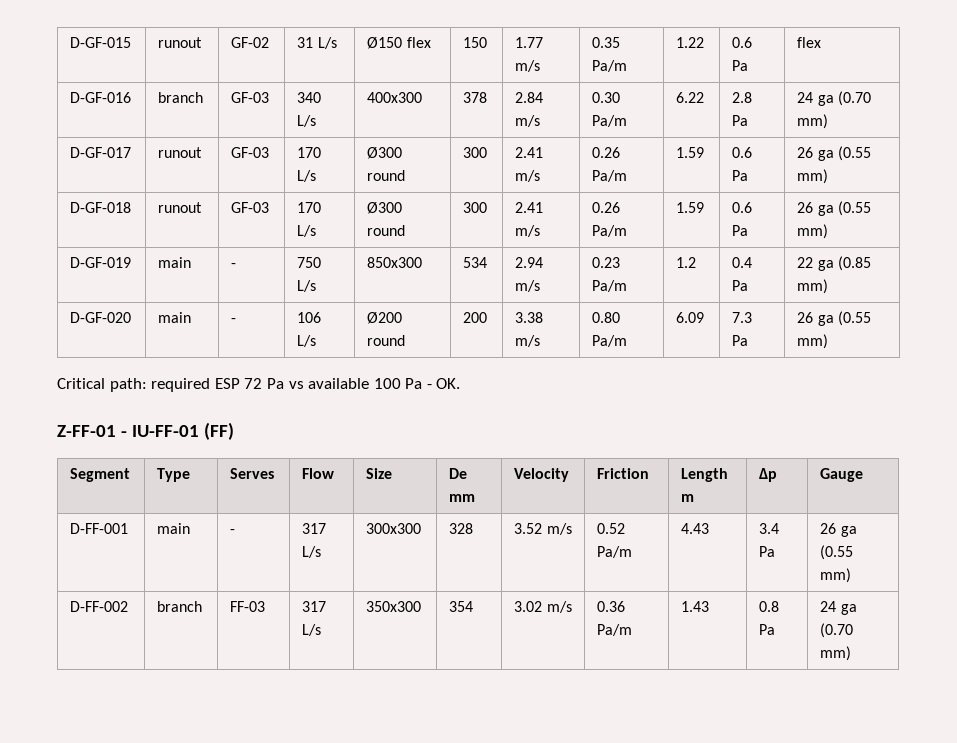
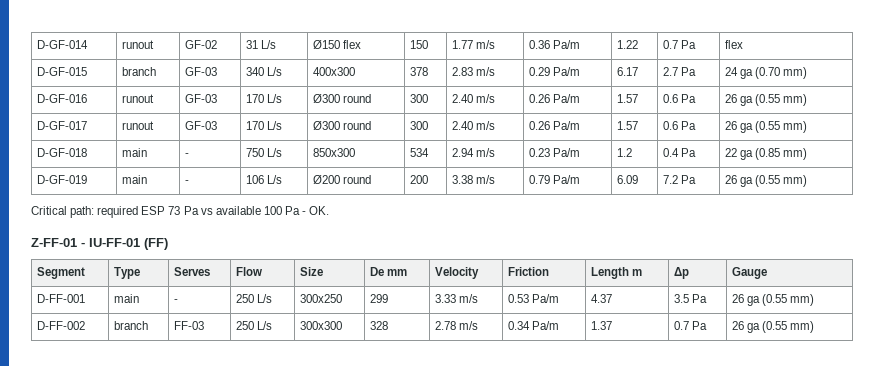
[70,37,132,48] D-GF-015 -> [36,40,88,49] D-GF-014
[592,37,621,48] 0.35 -> [528,40,550,49] 0.36
[732,37,753,48] 0.6 -> [662,40,678,49] 0.7
[70,92,132,103] D-GF-016 -> [36,67,87,76] D-GF-015
[515,92,544,103] [515,115,541,127] [592,92,621,103] [592,115,628,127] [676,92,705,103] [732,92,753,103] [732,115,749,126] [797,91,871,106] [797,114,829,129] 2.84 m/s | 0.30 Pa/m | 6.22 | 2.8 Pa | 24 ga (0.70 mm) -> [451,67,495,76] [528,67,580,76] [616,67,638,76] [662,67,696,76] [724,67,808,79] [36,94,87,103] [121,94,154,103] [184,94,217,103] [245,94,282,103] [312,94,371,103] [409,94,428,103] [451,94,495,103] [528,94,580,103] [616,94,638,103] [662,94,696,103] [724,94,808,106] 2.83 m/s | 0.29 Pa/m | 6.17 | 2.7 Pa | 24 ga (0.70 mm) // D-GF-016 | runout | GF-03 | 170 L/s | Ø300 round | 300 | 2.40 m/s | 0.26 Pa/m | 1.57 | 0.6 Pa | 26 ga (0.55 mm)
[515,147,544,158] [515,170,541,182] [592,147,621,158] [592,170,628,182] [676,147,705,158] 2.41 m/s | 0.26 Pa/m | 1.59 -> [451,121,495,130] [528,121,580,130] [616,121,638,130] 2.40 m/s | 0.26 Pa/m | 1.57
[158,202,203,213] [231,202,270,213] [297,202,322,213] [297,225,317,237] [367,202,403,214] [367,225,406,236] [463,202,488,213] [515,202,544,213] [515,225,541,237] [592,202,621,213] [592,225,628,237] [676,202,705,213] [732,202,753,213] [732,225,749,236] [797,201,871,216] [797,224,829,239] [70,257,132,268] | runout | GF-03 | 170 L/s | Ø300 round | 300 | 2.41 m/s | 0.26 Pa/m | 1.59 | 0.6 Pa | 26 ga (0.55 mm) // D-GF-019 -> (87, 152) none
[70,312,132,323] D-GF-020 -> [36,175,87,184] D-GF-019
[592,312,621,323] 0.80 -> [528,175,550,184] 0.79
[732,312,753,323] 7.3 -> [662,175,678,184] 7.2
[244,378,263,389] 72 -> [168,206,181,215] 73
[302,523,327,534] [302,546,322,558] [366,523,422,534] [449,523,474,534] [514,523,572,535] [597,523,626,534] [597,546,633,558] [681,523,710,534] [759,523,780,534] 317 L/s | 300x300 | 328 | 3.52 m/s | 0.52 Pa/m | 4.43 | 3.4 -> [235,294,272,303] [299,294,342,303] [369,294,388,303] [434,294,478,303] [507,294,559,303] [590,294,612,303] [673,294,689,303] 250 L/s | 300x250 | 299 | 3.33 m/s | 0.53 Pa/m | 4.37 | 3.5
[302,601,327,612] [302,624,322,636] [366,601,422,612] [449,601,474,612] [514,601,572,613] [597,601,626,612] [597,624,633,636] [681,601,710,612] [759,601,780,612] [759,624,776,635] [820,601,857,615] [820,623,854,638] 317 L/s | 350x300 | 354 | 3.02 m/s | 0.36 Pa/m | 1.43 | 0.8 Pa | 24 ga (0.70 -> [235,321,272,330] [299,321,342,330] [369,321,388,330] [434,321,478,330] [507,321,559,330] [590,321,612,330] [673,321,707,330] [731,321,787,333] 250 L/s | 300x300 | 328 | 2.78 m/s | 0.34 Pa/m | 1.37 | 0.7 Pa | 26 ga (0.55

